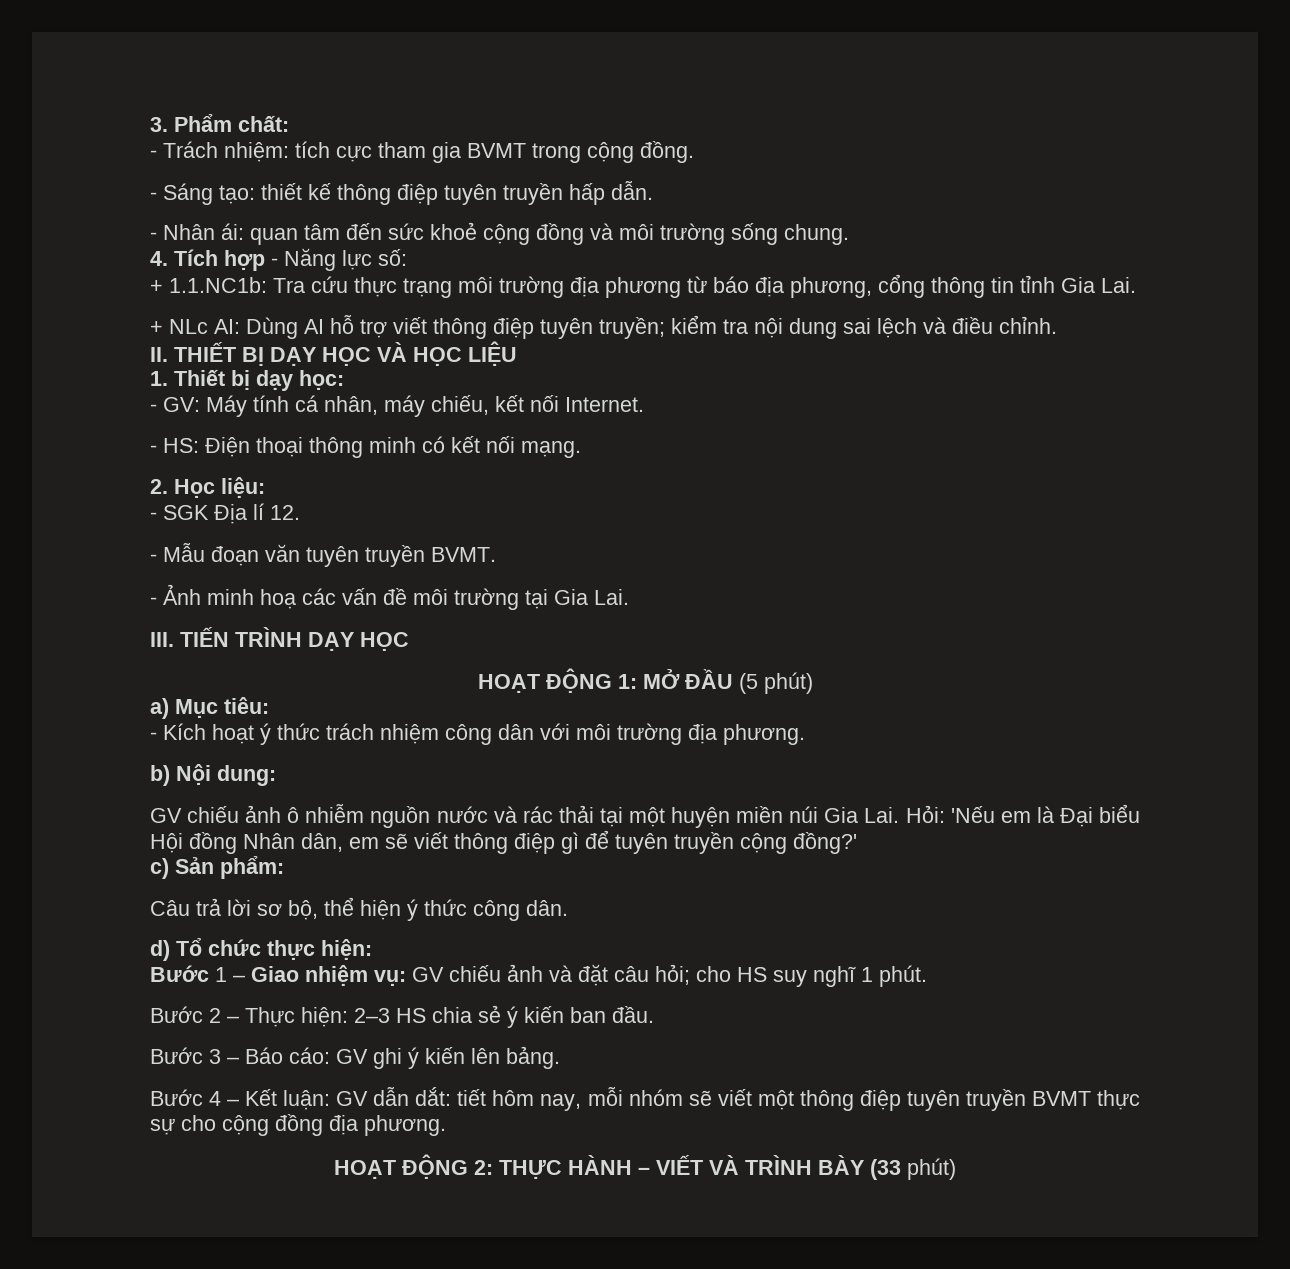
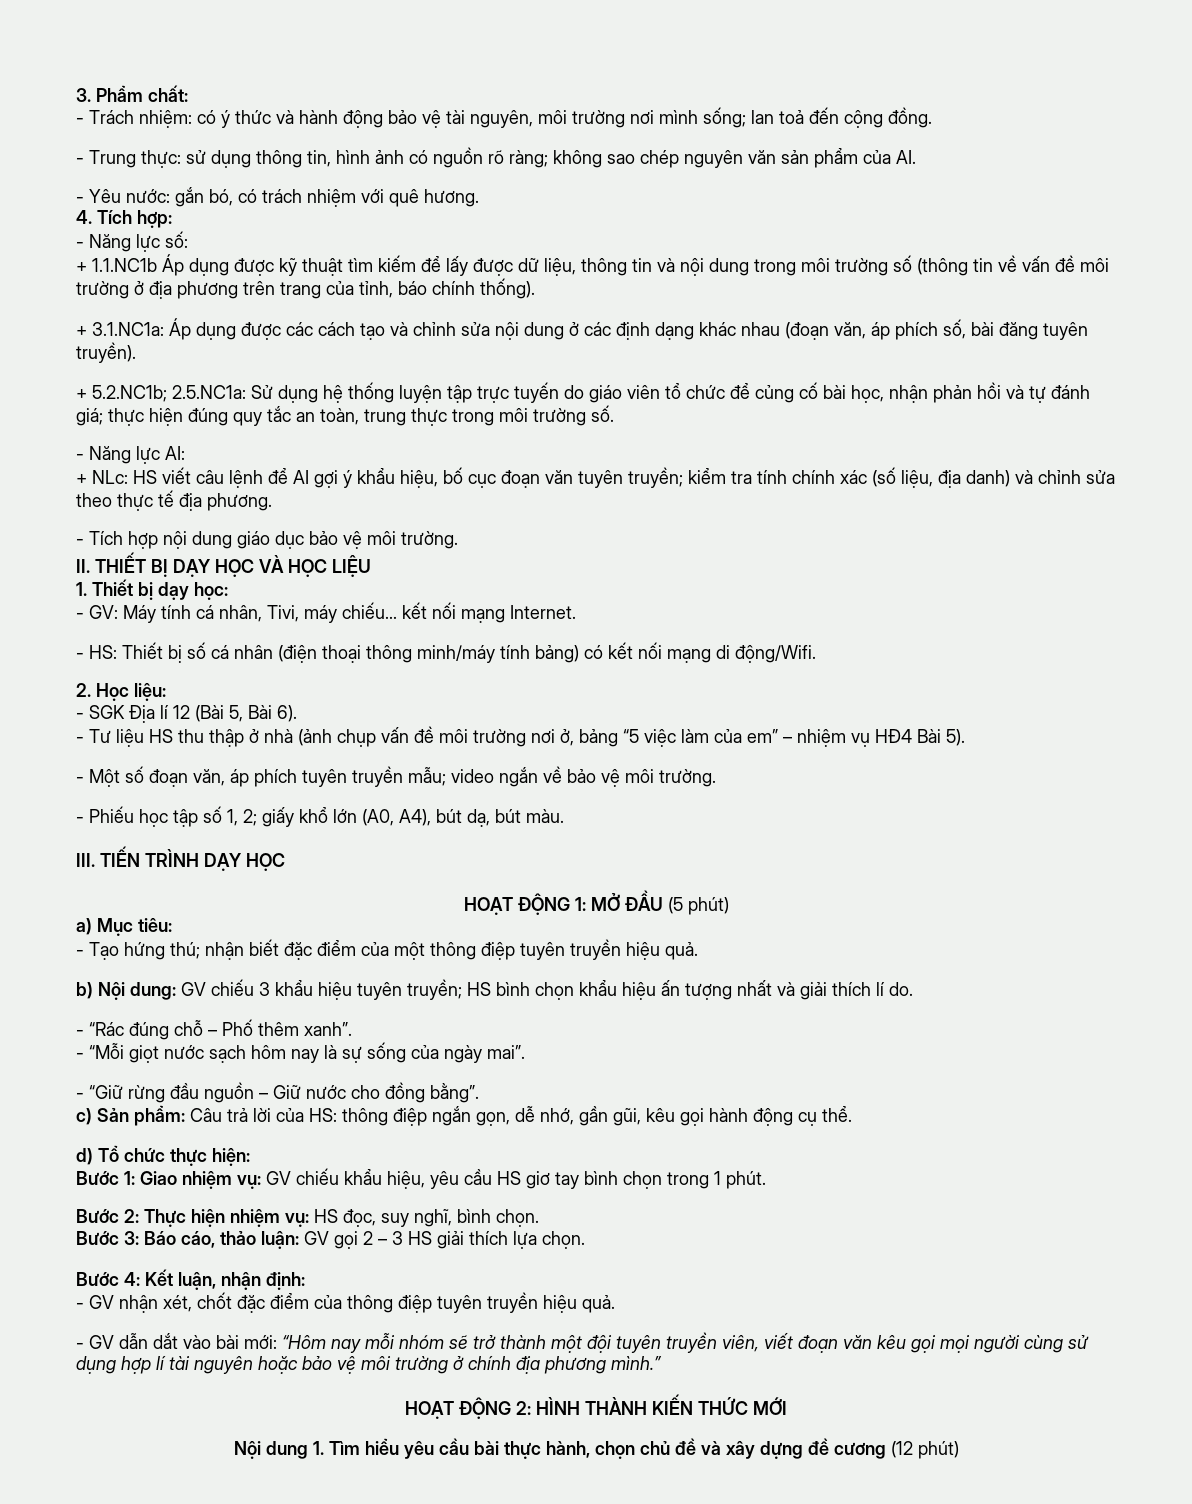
[295,141,694,163] [150,181,653,205] [150,222,849,245] tích cực tham gia BVMT trong cộng đồng. // - Sáng tạo: thiết kế thông điệp tuyên truyền hấp dẫn. // - Nhân ái: quan tâm đến sức khoẻ cộng đồng và môi trường sống chung. -> [197,107,932,128] [76,147,916,168] [76,187,479,207] có ý thức và hành động bảo vệ tài nguyên, môi trường nơi mình sống; lan toả đến cộng đồng. // - Trung thực: sử dụng thông tin, hình ảnh có nguồn rõ ràng; không sao chép nguyên văn sản phẩm của AI. // - Yêu nước: gắn bó, có trách nhiệm với quê hương.
[224,250,265,271] hợp -> [137,210,172,228] hợp: //
[169,274,1136,298] [150,315,1057,339] 1.1.NC1b: Tra cứu thực trạng môi trường địa phương từ báo địa phương, cổng thông tin tỉnh Gia Lai. // + NLc AI: Dùng AI hỗ trợ viết thông điệp tuyên truyền; kiểm tra nội dung sai lệch và điều chỉnh. -> [92,254,1109,276] [76,278,535,299] [76,318,1088,340] [76,342,136,363] [76,382,1090,403] [76,405,614,426] [76,446,185,464] [76,467,1115,488] [76,490,272,511] [76,531,458,549] 1.1.NC1b Áp dụng được kỹ thuật tìm kiếm để lấy được dữ liệu, thông tin và nội dung trong môi trường số (thông tin về vấn đề môi trường ở địa phương trên trang của tỉnh, báo chính thống). // + 3.1.NC1a: Áp dụng được các cách tạo và chỉnh sửa nội dung ở các định dạng khác nhau (đoạn văn, áp phích số, bài đăng tuyên truyền). // + 5.2.NC1b; 2.5.NC1a: Sử dụng hệ thống luyện tập trực tuyến do giáo viên tổ chức để củng cố bài học, nhận phản hồi và tự đánh giá; thực hiện đúng quy tắc an toàn, trung thực trong môi trường số. // - Năng lực AI: // + NLc: HS viết câu lệnh để AI gợi ý khẩu hiệu, bố cục đoạn văn tuyên truyền; kiểm tra tính chính xác (số liệu, địa danh) và chỉnh sửa theo thực tế địa phương. // - Tích hợp nội dung giáo dục bảo vệ môi trường.
[384,395,559,417] máy chiếu, kết nối -> [267,602,505,623] Tivi, máy chiếu... kết nối mạng
[205,436,581,458] Điện thoại thông minh có kết nối mạng. -> [122,642,816,663] Thiết bị số cá nhân (điện thoại thông minh/máy tính bảng) có kết nối mạng di động/Wifi.
[270,505,300,520] [150,543,496,567] [150,584,629,610] 12. // - Mẫu đoạn văn tuyên truyền BVMT. // - Ảnh minh hoạ các vấn đề môi trường tại Gia Lai. -> [173,705,297,722] [76,726,965,747] [76,766,716,787] [76,806,564,827] 12 (Bài 5, Bài 6). // - Tư liệu HS thu thập ở nhà (ảnh chụp vấn đề môi trường nơi ở, bảng “5 việc làm của em” – nhiệm vụ HĐ4 Bài 5). // - Một số đoạn văn, áp phích tuyên truyền mẫu; video ngắn về bảo vệ môi trường. // - Phiếu học tập số 1, 2; giấy khổ lớn (A0, A4), bút dạ, bút màu.
[163,723,805,745] Kích hoạt ý thức trách nhiệm công dân với môi trường địa phương. -> [89,939,698,960] Tạo hứng thú; nhận biết đặc điểm của một thông điệp tuyên truyền hiệu quả.
[150,804,1141,828] [150,830,857,854] // GV chiếu ảnh ô nhiễm nguồn nước và rác thải tại một huyện miền núi Gia Lai. Hỏi: 'Nếu em là Đại biểu Hội đồng Nhân dân, em sẽ viết thông điệp gì để tuyên truyền cộng đồng?' -> [181,979,913,1000] [76,1019,352,1040] [76,1042,525,1063] [76,1082,479,1103] GV chiếu 3 khẩu hiệu tuyên truyền; HS bình chọn khẩu hiệu ấn tượng nhất và giải thích lí do. // - “Rác đúng chỗ – Phố thêm xanh”. // - “Mỗi giọt nước sạch hôm nay là sự sống của ngày mai”. // - “Giữ rừng đầu nguồn – Giữ nước cho đồng bằng”.
(284, 867) // -> (185, 1115) none
[257,897,568,921] sơ bộ, thể hiện ý thức công dân. -> [276,1106,852,1126] của HS: thông điệp ngắn gọn, dễ nhớ, gần gũi, kêu gọi hành động cụ thể.
[215,967,245,982] 1 – -> [124,1171,135,1185] 1:
[507,964,927,987] [150,1005,654,1028] [150,1046,560,1069] [150,1087,1140,1111] [150,1114,446,1136] [334,1154,901,1180] ảnh và đặt câu hỏi; cho HS suy nghĩ 1 phút. // Bước 2 – Thực hiện: 2–3 HS chia sẻ ý kiến ban đầu. // Bước 3 – Báo cáo: GV ghi ý kiến lên bảng. // Bước 4 – Kết luận: GV dẫn dắt: tiết hôm nay, mỗi nhóm sẽ viết một thông điệp tuyên truyền BVMT thực sự cho cộng đồng địa phương. // HOẠT ĐỘNG 2: THỰC HÀNH – VIẾT VÀ TRÌNH BÀY (33 -> [344,1169,766,1189] [76,1209,539,1227] [76,1231,585,1249] [76,1269,305,1290] [76,1292,615,1313] [76,1332,1089,1353] [76,1355,662,1374] [405,1394,787,1419] [233,1438,913,1459] khẩu hiệu, yêu cầu HS giơ tay bình chọn trong 1 phút. // Bước 2: Thực hiện nhiệm vụ: HS đọc, suy nghĩ, bình chọn. // Bước 3: Báo cáo, thảo luận: GV gọi 2 – 3 HS giải thích lựa chọn. // Bước 4: Kết luận, nhận định: // - GV nhận xét, chốt đặc điểm của thông điệp tuyên truyền hiệu quả. // - GV dẫn dắt vào bài mới: “Hôm nay mỗi nhóm sẽ trở thành một đội tuyên truyền viên, viết đoạn văn kêu gọi mọi người cùng sử dụng hợp lí tài nguyên hoặc bảo vệ môi trường ở chính địa phương mình.” // HOẠT ĐỘNG 2: HÌNH THÀNH KIẾN THỨC MỚI // Nội dung 1. Tìm hiểu yêu cầu bài thực hành, chọn chủ đề và xây dựng đề cương (12

